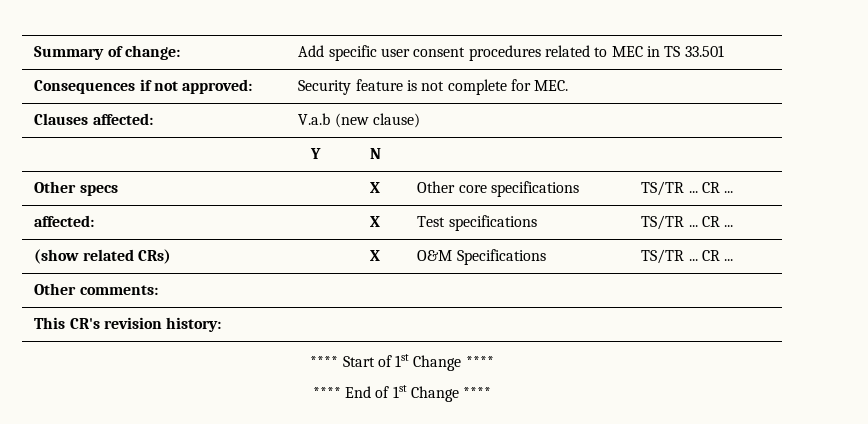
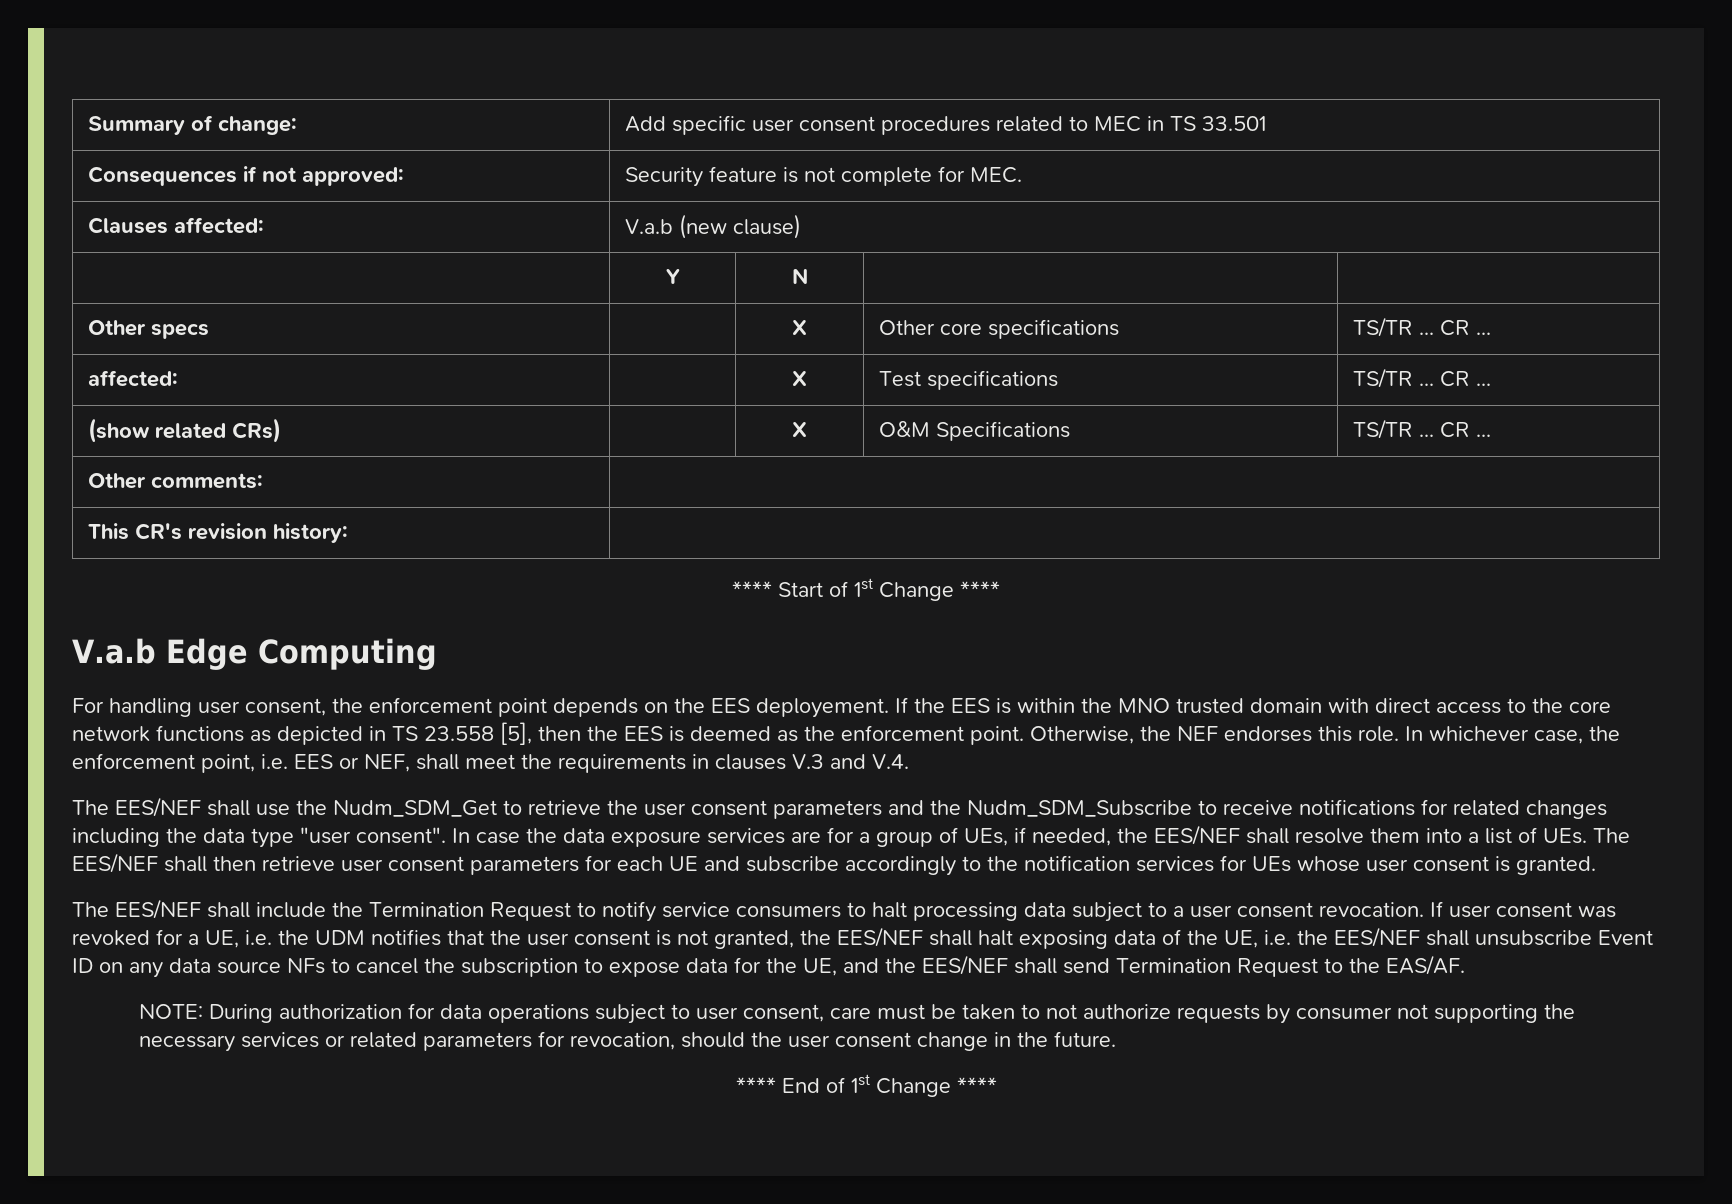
(494, 361) none -> [72,638,437,670] [72,697,1611,718] [72,722,1620,745] [72,753,909,773] [72,797,1607,819] [72,825,1630,848] [72,853,1596,876] [72,899,1616,922] [72,927,1653,949] [72,955,1465,978] [139,1003,1576,1024] [139,1031,1117,1052] // V.a.b Edge Computing // For handling user consent, the enforcement point depends on the EES deployement. If the EES is within the MNO trusted domain with direct access to the core network functions as depicted in TS 23.558 [5], then the EES is deemed as the enforcement point. Otherwise, the NEF endorses this role. In whichever case, the enforcement point, i.e. EES or NEF, shall meet the requirements in clauses V.3 and V.4. // The EES/NEF shall use the Nudm_SDM_Get to retrieve the user consent parameters and the Nudm_SDM_Subscribe to receive notifications for related changes including the data type "user consent". In case the data exposure services are for a group of UEs, if needed, the EES/NEF shall resolve them into a list of UEs. The EES/NEF shall then retrieve user consent parameters for each UE and subscribe accordingly to the notification services for UEs whose user consent is granted. // The EES/NEF shall include the Termination Request to notify service consumers to halt processing data subject to a user consent revocation. If user consent was revoked for a UE, i.e. the UDM notifies that the user consent is not granted, the EES/NEF shall halt exposing data of the UE, i.e. the EES/NEF shall unsubscribe Event ID on any data source NFs to cancel the subscription to expose data for the UE, and the EES/NEF shall send Termination Request to the EAS/AF. // NOTE: During authorization for data operations subject to user consent, care must be taken to not authorize requests by consumer not supporting the necessary services or related parameters for revocation, should the user consent change in the future.

